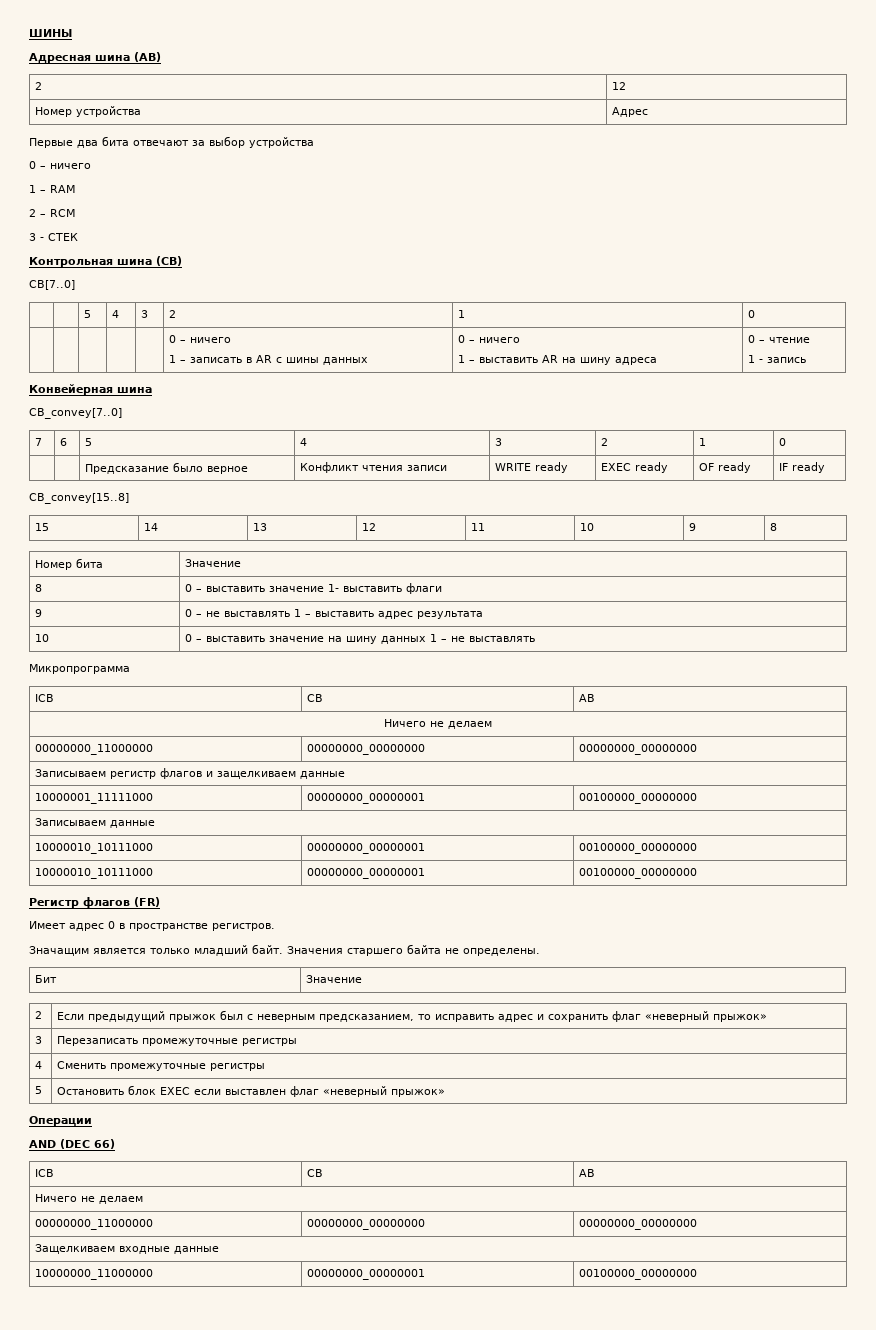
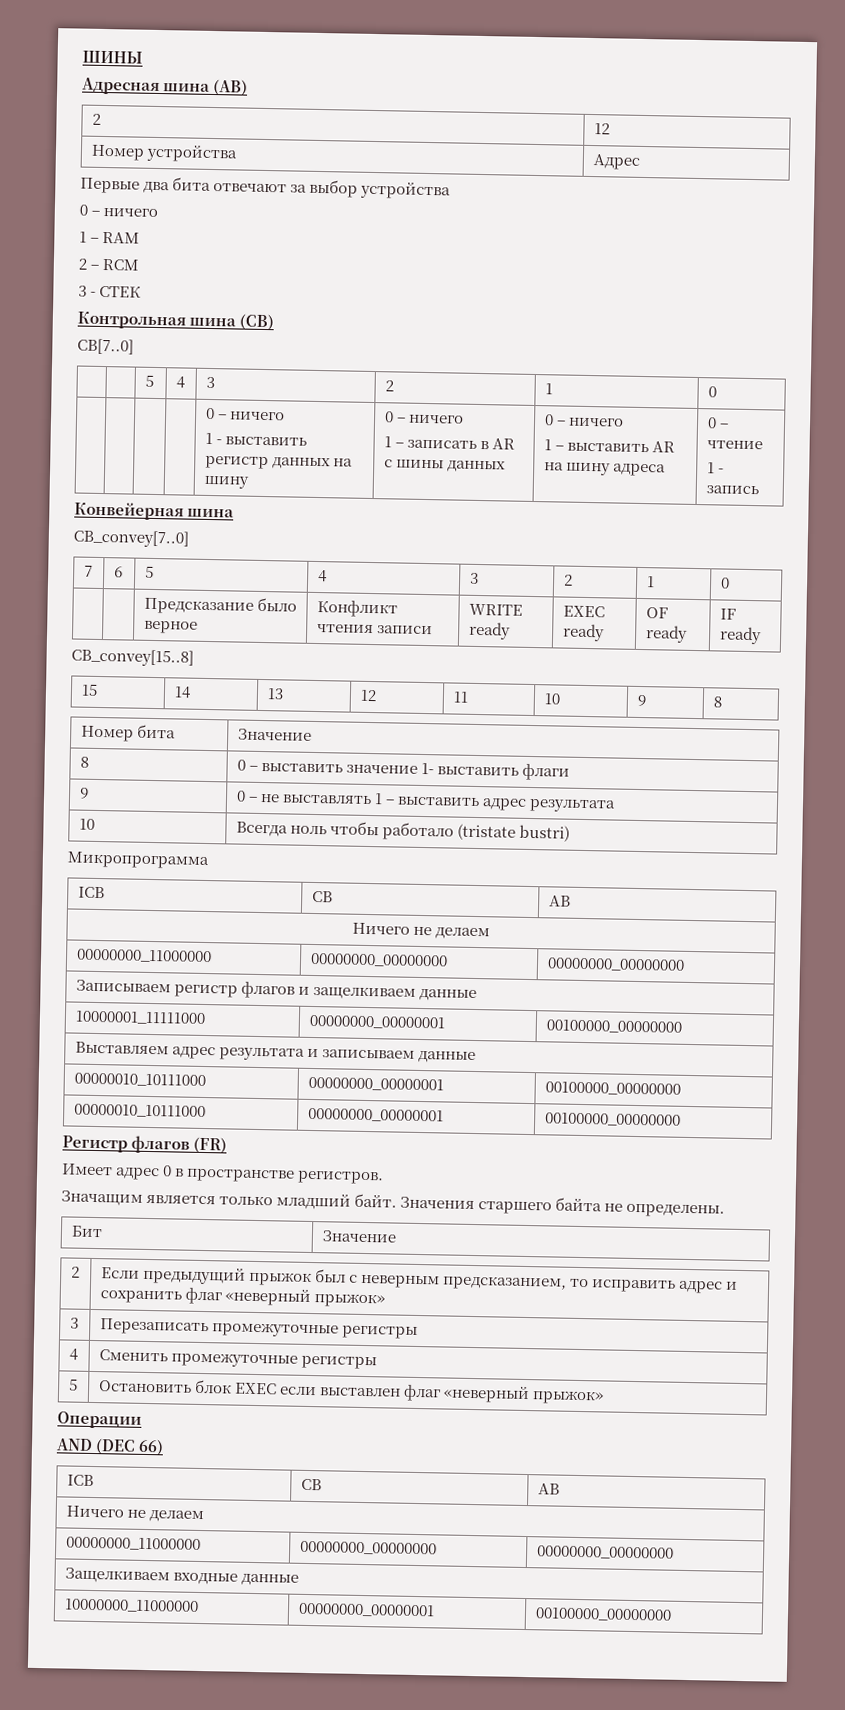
(756, 314) none -> [205,407,285,421] [204,432,307,446] [204,455,353,470] [203,475,249,489] 0 – ничего // 1 - выставить регистр данных на шину
[185,634,536,644] 0 – выставить значение на шину данных 1 – не выставлять -> [235,821,571,842] Всегда ноль чтобы работало (tristate bustri)
[35,818,156,828] [35,843,154,854] [307,843,426,854] [579,843,698,854] [35,868,154,879] Записываем данные // 10000010_10111000 | 00000000_00000001 | 00100000_00000000 // 10000010_10111000 -> [74,1041,477,1064] [73,1072,206,1088] [307,1076,444,1092] [544,1081,681,1096] [73,1103,206,1119] Выставляем адрес результата и записываем данные // 00000010_10111000 | 00000000_00000001 | 00100000_00000000 // 00000010_10111000

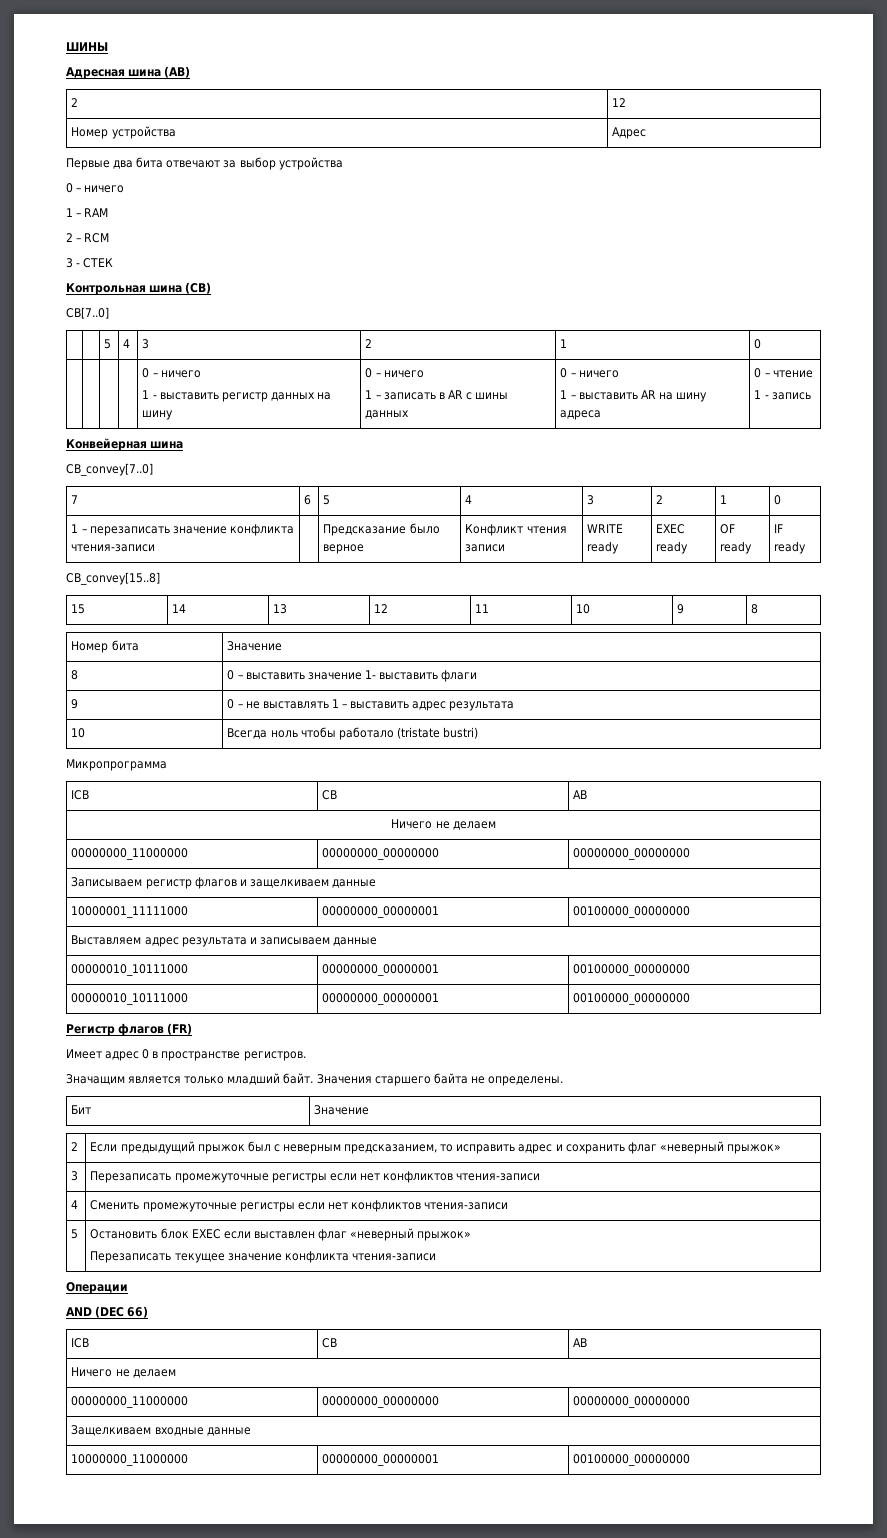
(730, 583) none -> [71,524,294,536] [71,544,156,552] 1 – перезаписать значение конфликта чтения-записи
(418, 1332) none -> [329,1171,541,1183] если нет конфликтов чтения-записи
(377, 1362) none -> [297,1200,509,1212] если нет конфликтов чтения-записи
(605, 1397) none -> [90,1251,436,1263] // Перезаписать текущее значение конфликта чтения-записи

